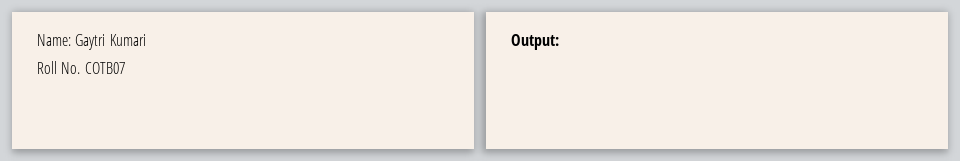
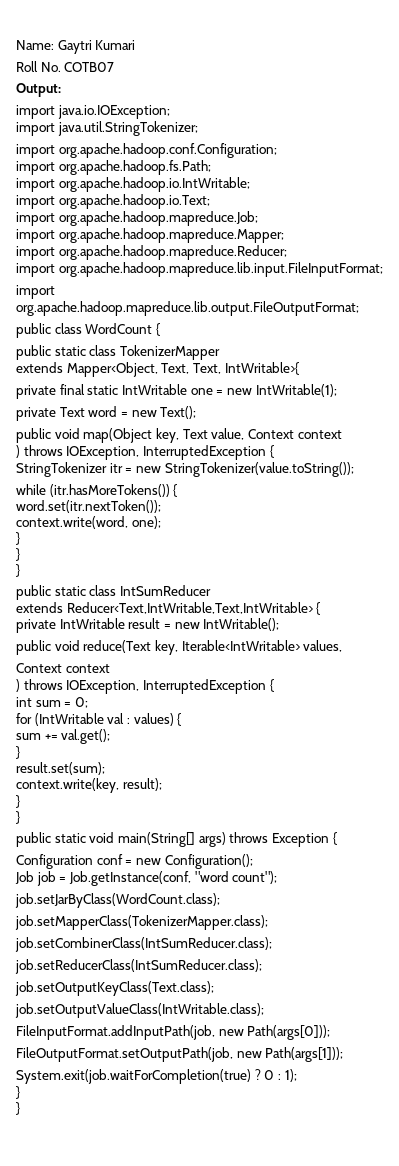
(559, 42) none -> [16,105,170,119] [16,121,198,136] [16,143,277,158] [16,160,211,175] [16,177,250,192] [16,194,210,209] [16,211,258,226] [16,228,284,243] [16,245,287,260] [16,262,383,277] [16,285,55,299] [16,301,359,316] [16,323,160,338] [16,345,220,360] [16,362,299,377] [16,384,337,399] [16,406,197,421] [16,428,342,443] [16,445,274,460] [16,462,354,477] [16,484,178,497] [16,500,161,513] [16,516,161,529] [16,532,20,545] [16,548,20,561] [16,564,20,577] [16,585,211,600] [16,602,321,615] [16,618,280,633] [16,640,343,655] [16,663,110,673] [16,679,274,694] [16,697,88,708] [16,713,182,726] [16,729,111,744] [16,746,20,759] [16,762,105,775] [16,778,162,793] [16,795,20,808] [16,811,20,824] [16,832,337,847] [16,854,253,869] [15,871,278,886] [15,893,220,908] [15,915,268,930] [15,937,272,952] [15,959,262,974] [15,981,214,996] [15,1003,264,1018] [16,1025,331,1040] [16,1047,344,1062] [16,1069,297,1084] [16,1086,20,1099] [16,1102,20,1115] // import java.io.IOException; // import java.util.StringTokenizer; // import org.apache.hadoop.conf.Configuration; // import org.apache.hadoop.fs.Path; // import org.apache.hadoop.io.IntWritable; // import org.apache.hadoop.io.Text; // import org.apache.hadoop.mapreduce.Job; // import org.apache.hadoop.mapreduce.Mapper; // import org.apache.hadoop.mapreduce.Reducer; // import org.apache.hadoop.mapreduce.lib.input.FileInputFormat; // import org.apache.hadoop.mapreduce.lib.output.FileOutputFormat; // public class WordCount { // public static class TokenizerMapper // extends Mapper<Object, Text, Text, IntWritable>{ // private final static IntWritable one = new IntWritable(1); // private Text word = new Text(); // public void map(Object key, Text value, Context context // ) throws IOException, InterruptedException { // StringTokenizer itr = new StringTokenizer(value.toString()); // while (itr.hasMoreTokens()) { // word.set(itr.nextToken()); // context.write(word, one); // } // } // } // public static class IntSumReducer // extends Reducer<Text,IntWritable,Text,IntWritable> { // private IntWritable result = new IntWritable(); // public void reduce(Text key, Iterable<IntWritable> values, // Context context // ) throws IOException, InterruptedException { // int sum = 0; // for (IntWritable val : values) { // sum += val.get(); // } // result.set(sum); // context.write(key, result); // } // } // public static void main(String[] args) throws Exception { // Configuration conf = new Configuration(); // Job job = Job.getInstance(conf, "word count"); // job.setJarByClass(WordCount.class); // job.setMapperClass(TokenizerMapper.class); // job.setCombinerClass(IntSumReducer.class); // job.setReducerClass(IntSumReducer.class); // job.setOutputKeyClass(Text.class); // job.setOutputValueClass(IntWritable.class); // FileInputFormat.addInputPath(job, new Path(args[0])); // FileOutputFormat.setOutputPath(job, new Path(args[1])); // System.exit(job.waitForCompletion(true) ? 0 : 1); // } // }

